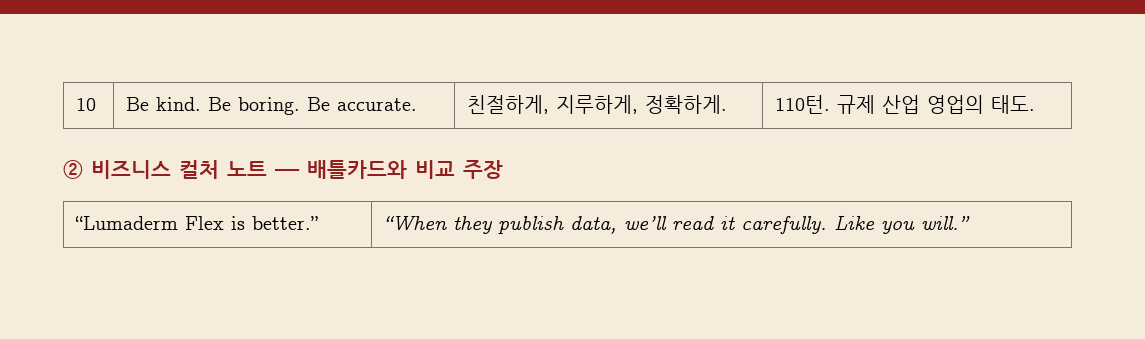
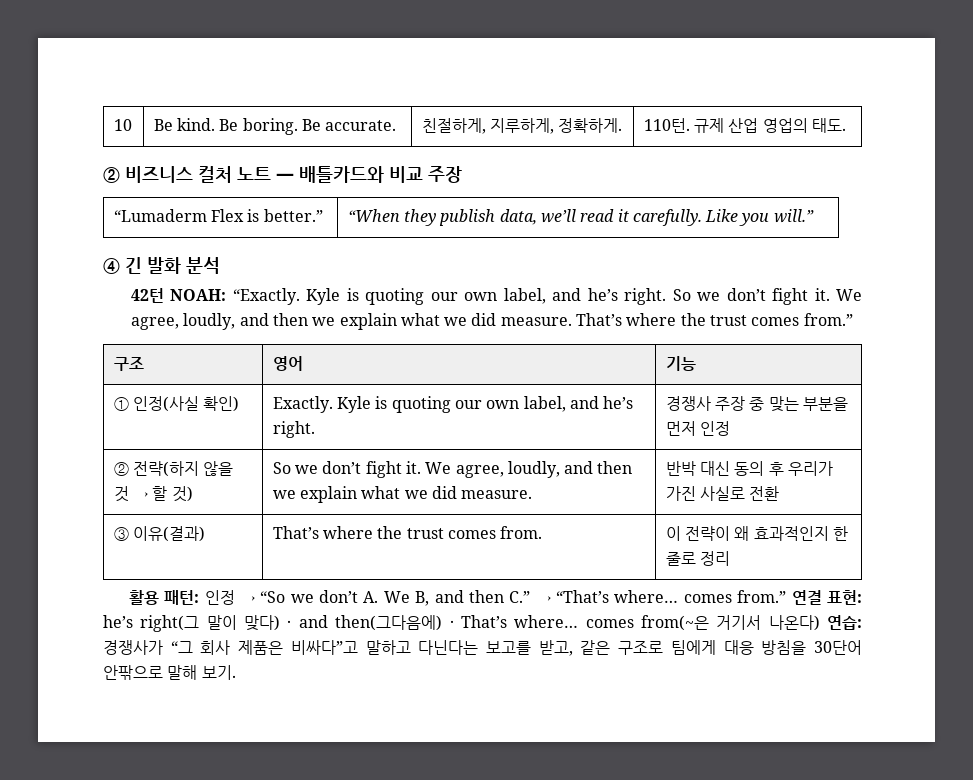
(970, 223) none -> [103,257,220,274] [130,288,862,305] [130,313,853,330] [113,357,144,371] [272,356,303,371] [665,356,696,371] [113,396,240,412] [272,396,634,413] [272,421,315,438] [665,396,848,412] [665,421,730,436] [113,461,234,477] [113,486,193,502] [272,461,633,478] [272,486,533,503] [665,461,833,476] [665,486,780,501] [113,526,205,542] [272,526,543,539] [665,526,848,541] [665,551,730,566] [128,590,862,606] [103,615,862,632] [103,640,862,656] [103,665,236,680] // ④ 긴 발화 분석 // 42턴 NOAH: “Exactly. Kyle is quoting our own label, and he’s right. So we don’t fight it. We agree, loudly, and then we explain what we did measure. That’s where the trust comes from.” // 구조 | 영어 | 기능 // ① 인정(사실 확인) | Exactly. Kyle is quoting our own label, and he’s right. | 경쟁사 주장 중 맞는 부분을 먼저 인정 // ② 전략(하지 않을 것 → 할 것) | So we don’t fight it. We agree, loudly, and then we explain what we did measure. | 반박 대신 동의 후 우리가 가진 사실로 전환 // ③ 이유(결과) | That’s where the trust comes from. | 이 전략이 왜 효과적인지 한 줄로 정리 // 활용 패턴: 인정 → “So we don’t A. We B, and then C.” → “That’s where… comes from.” 연결 표현: he’s right(그 말이 맞다) · and then(그다음에) · That’s where… comes from(~은 거기서 나온다) 연습: 경쟁사가 “그 회사 제품은 비싸다”고 말하고 다닌다는 보고를 받고, 같은 구조로 팀에게 대응 방침을 30단어 안팎으로 말해 보기.

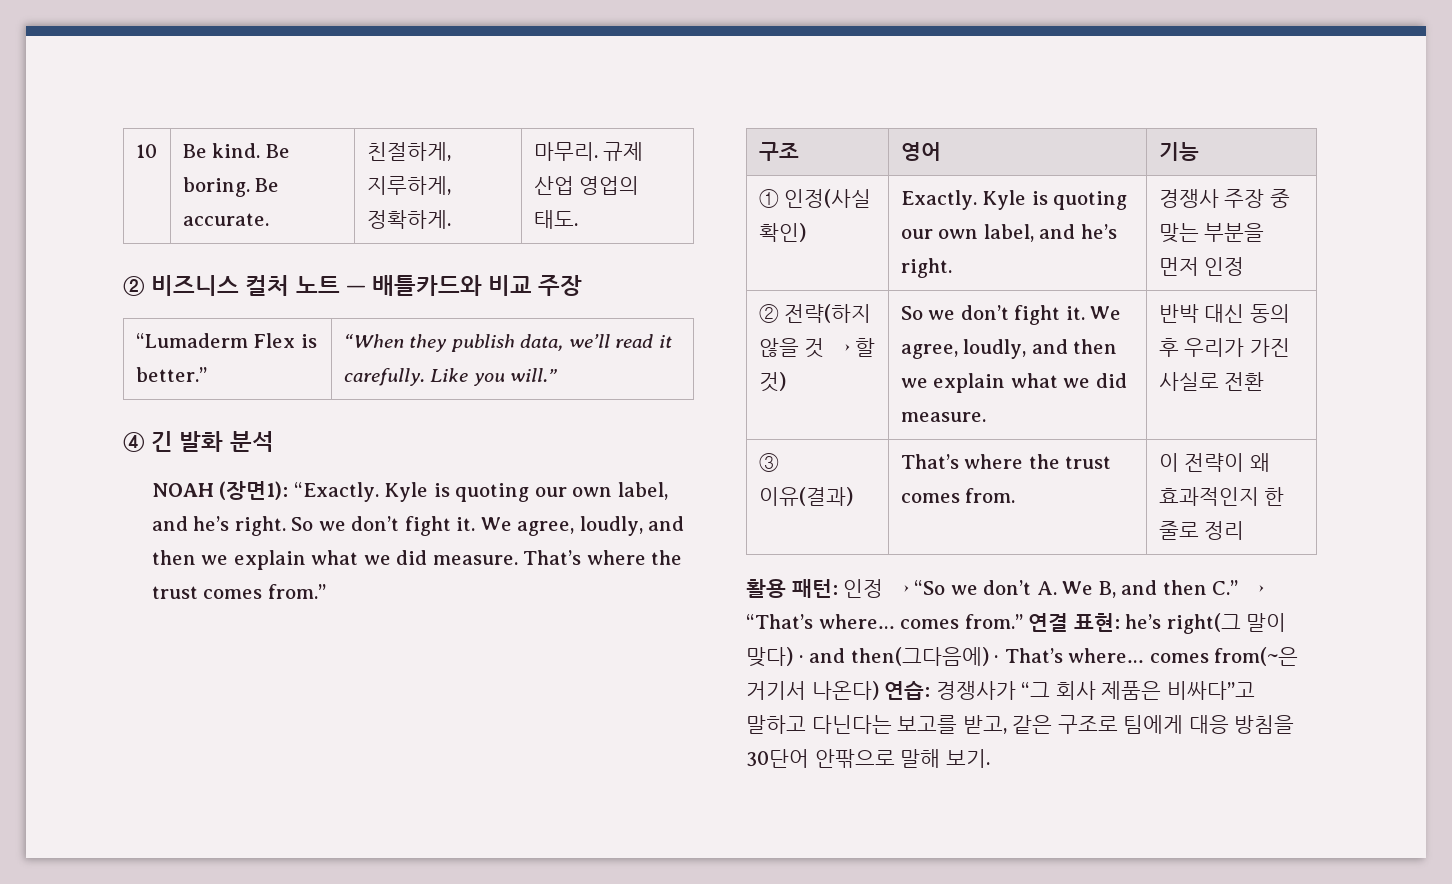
[643,118,690,133] 110턴. -> [533,142,598,161] 마무리.
[130,288,227,303] 42턴 NOAH: -> [151,481,289,500] NOAH (장면1):

